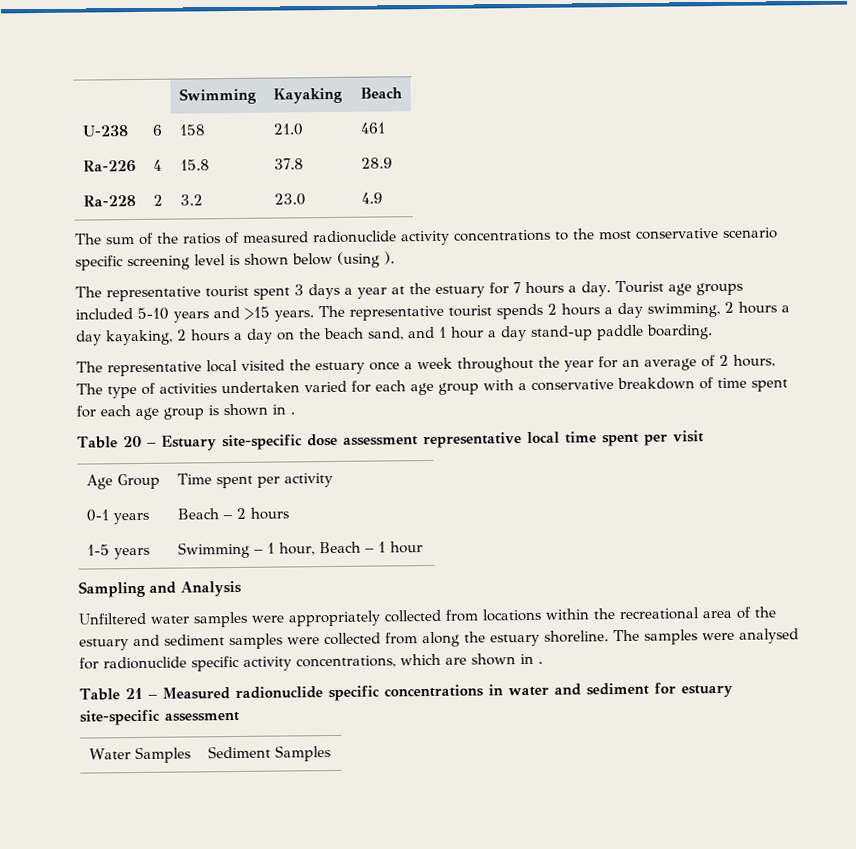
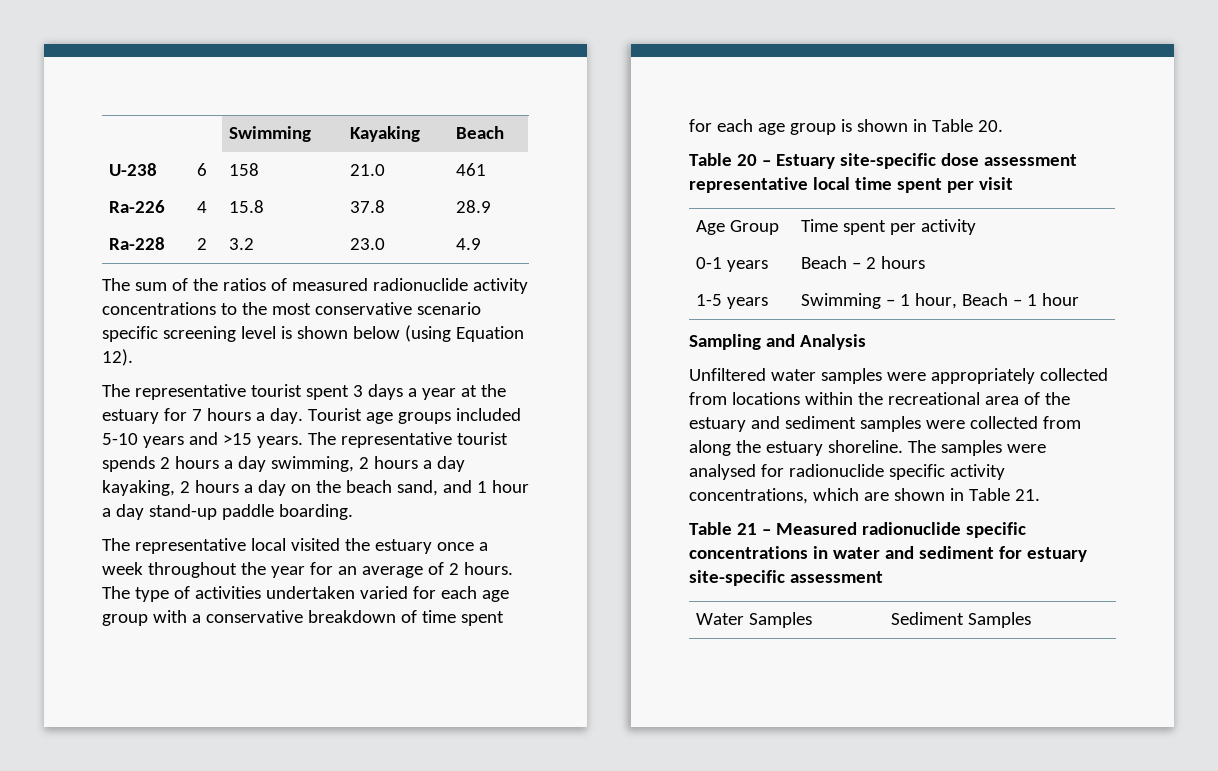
[384,251,395,265] ). -> [455,326,524,342] [102,349,133,366] Equation 12).
[290,412,295,415] . -> [931,119,1003,132] Table 20.
[538,661,543,664] . -> [968,488,1040,501] Table 21.

